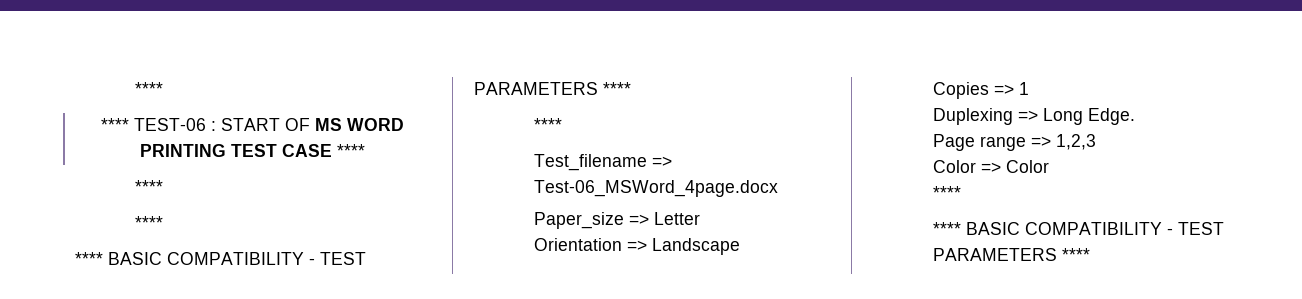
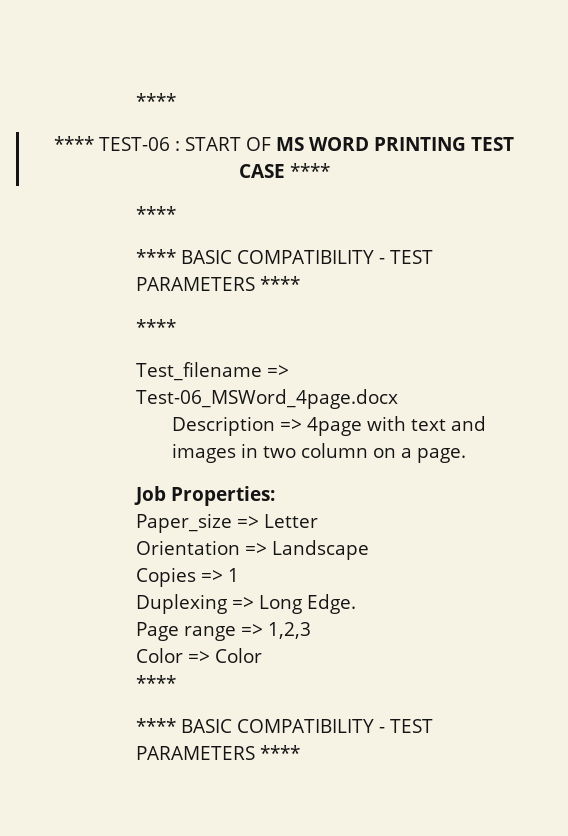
[75,252,103,265] // **** -> (177, 256) none
(778, 188) none -> [172,416,487,436] [172,443,467,463] [134,486,276,506] // Description => 4page with text and images in two column on a page. // Job Properties:

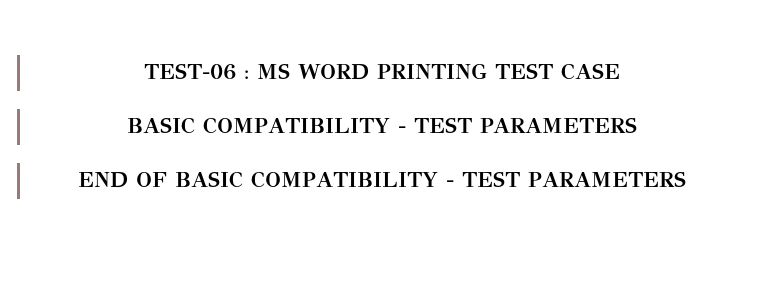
[136,93,177,108] [54,136,271,151] **** // **** TEST-06 : START OF -> [144,63,249,80] TEST-06 :
[289,163,330,178] [136,206,177,221] [136,249,434,264] [136,276,301,291] [136,319,177,334] [136,362,290,381] [136,389,399,409] [172,416,487,436] [172,443,467,463] [134,486,276,506] [136,513,319,533] [136,540,370,560] [136,567,240,587] [136,594,357,614] [136,622,312,641] [136,648,263,663] [136,675,177,690] [136,718,434,733] [136,745,301,760] **** // **** // **** BASIC COMPATIBILITY - TEST PARAMETERS **** // **** // Test_filename => Test-06_MSWord_4page.docx // Description => 4page with text and images in two column on a page. // Job Properties: // Paper_size => Letter // Orientation => Landscape // Copies => 1 // Duplexing => Long Edge. // Page range => 1,2,3 // Color => Color // **** // **** BASIC COMPATIBILITY - TEST PARAMETERS **** -> [126,117,638,134] [78,171,686,188] // BASIC COMPATIBILITY - TEST PARAMETERS // END OF BASIC COMPATIBILITY - TEST PARAMETERS

